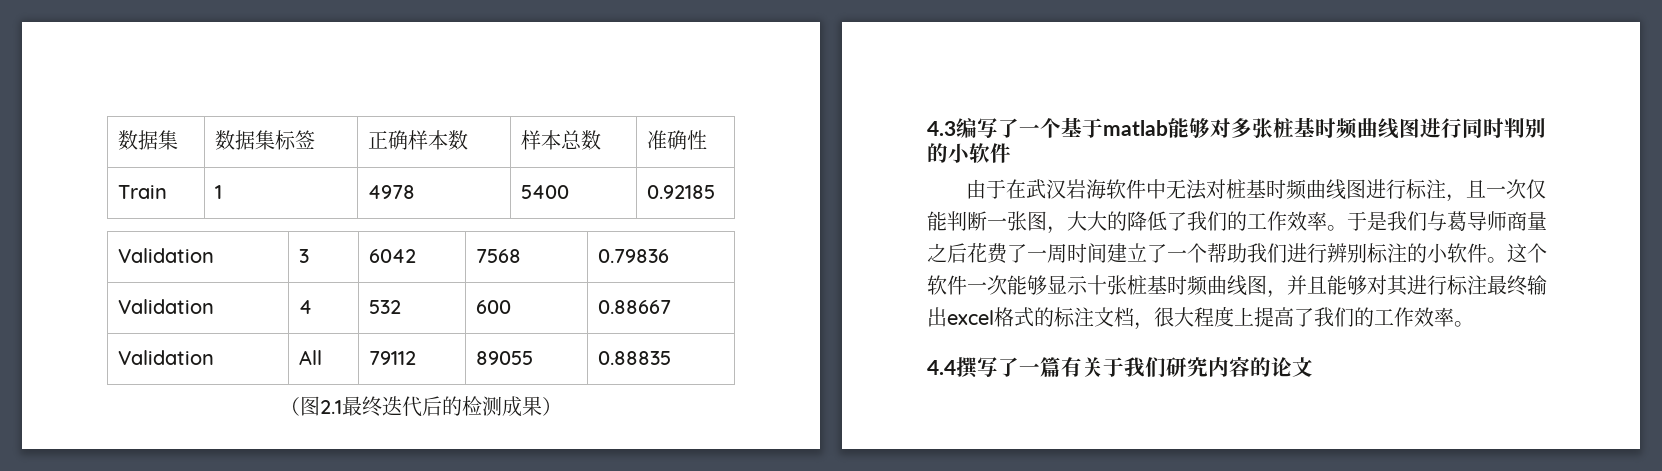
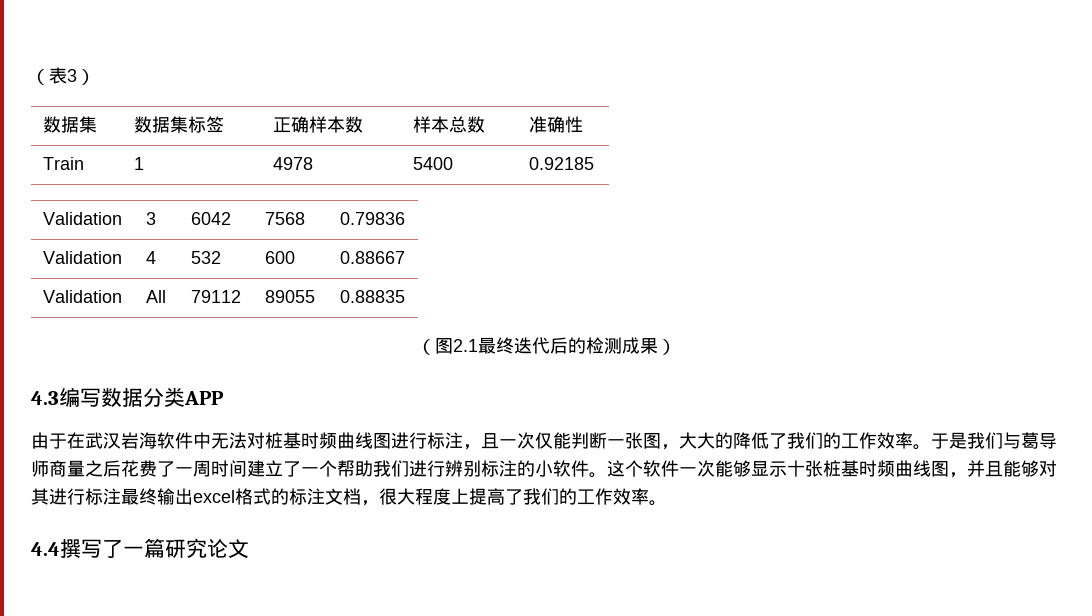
(117, 140) none -> [31,67,95,85] （表3） //
[998,117,1546,139] [927,143,1011,163] 了一个基于matlab能够对多张桩基时频曲线图进行同时判别的小软件 -> [101,387,224,407] 数据分类APP
[1061,356,1271,377] 有关于我们研究内容的 -> [165,538,207,558] 研究

